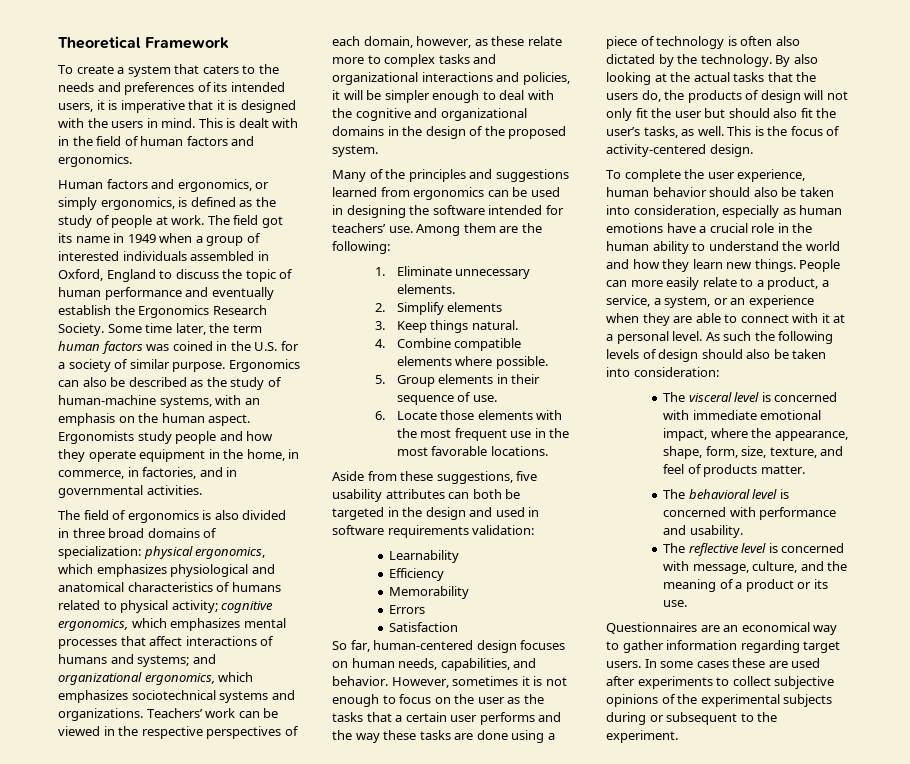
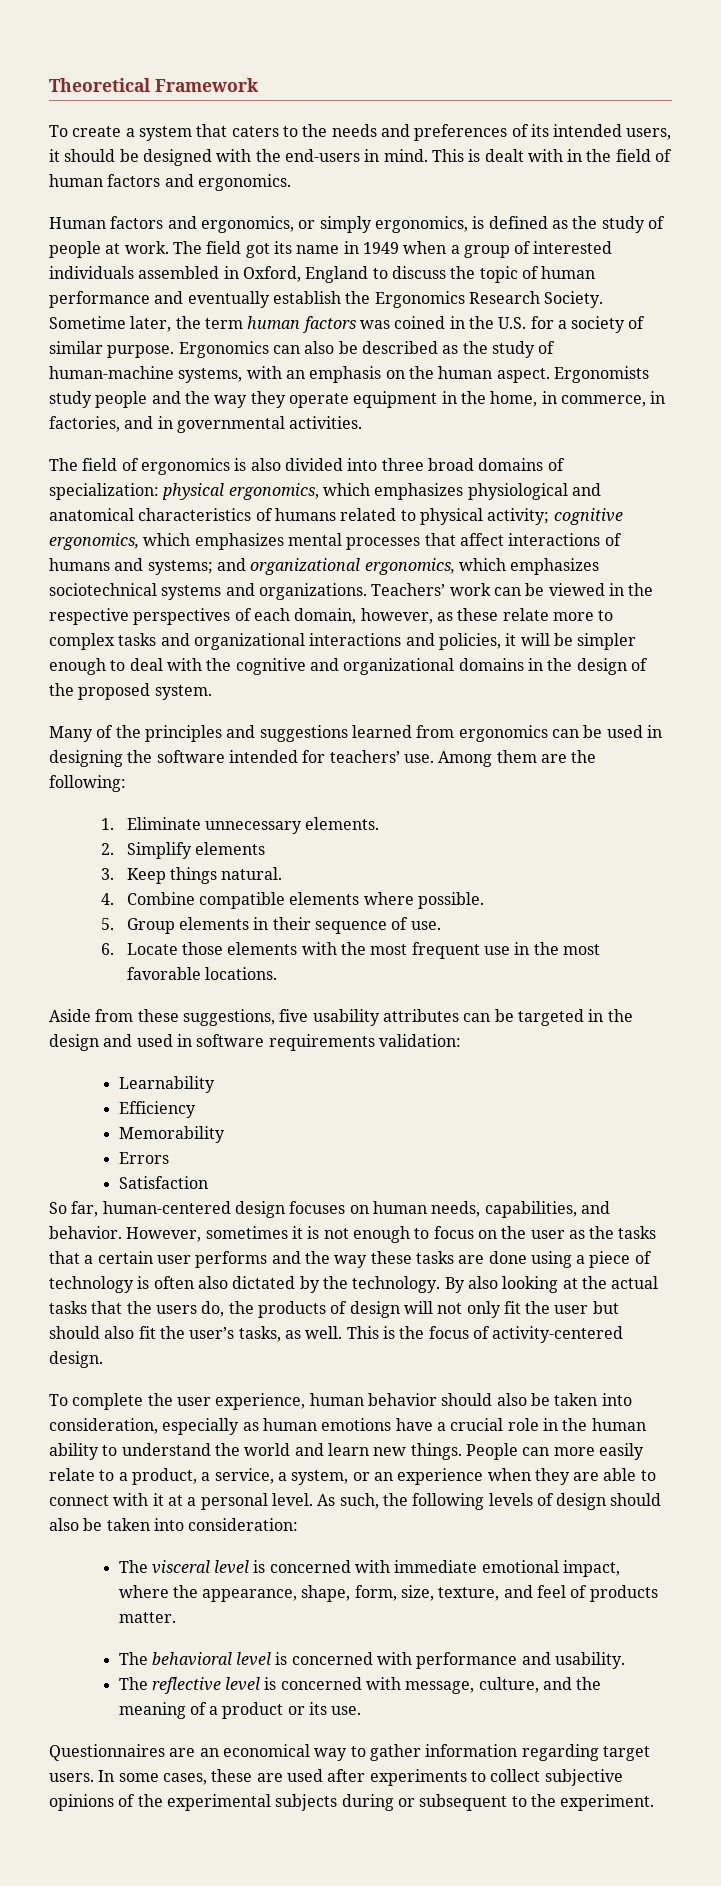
[108,100,238,113] is imperative that it is -> [64,149,139,162] should be
[111,121,144,128] users -> [284,149,360,162] end-users
[107,323,173,333] Some time -> [49,316,126,329] Sometime
[246,431,274,441] how -> [184,391,248,408] the way
[58,528,69,538] in -> [347,458,378,471] into
[472,489,502,499] both -> (491, 1017) none
[632,259,690,272] how they -> (324, 1449) none
[723,331,752,341] such -> [339,1493,379,1509] such,
[696,661,729,668] cases -> [162,1773,207,1785] cases,

